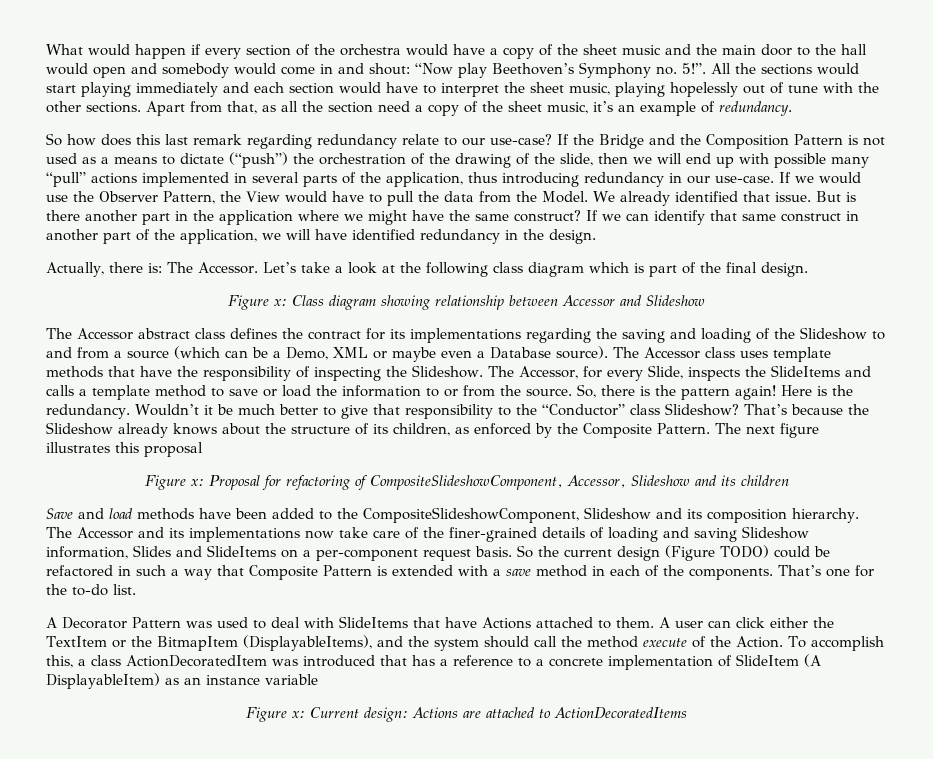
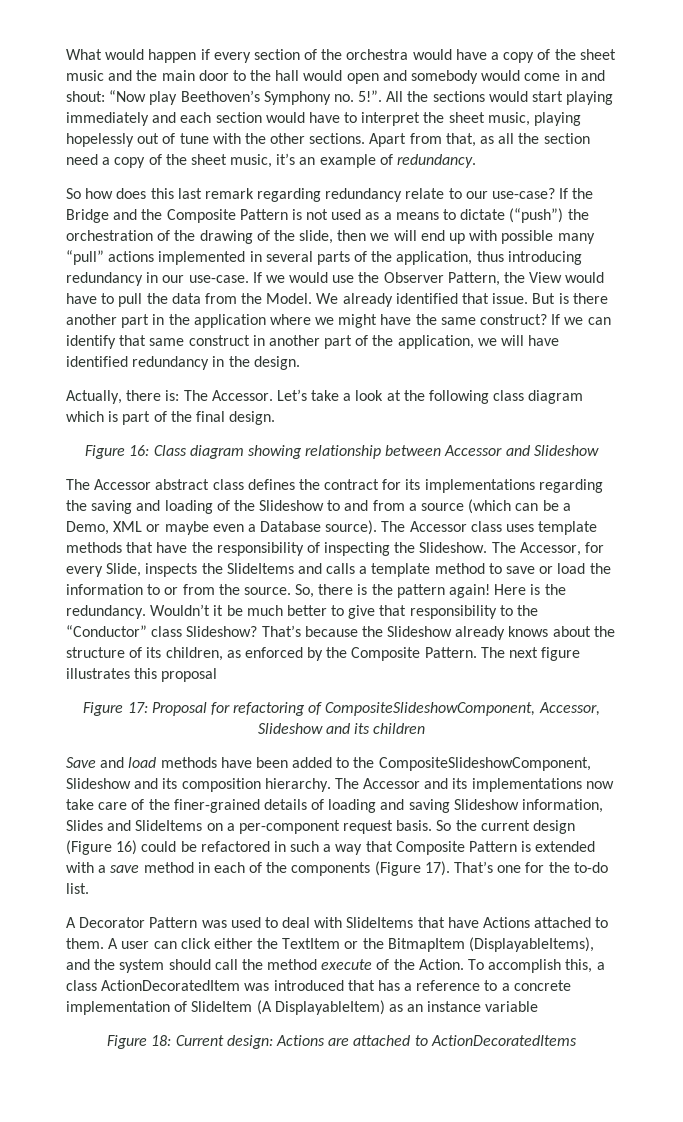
[706,134,789,149] Composition -> [166,209,236,223] Composite
[274,299,287,306] x: -> [129,445,150,456] 16:
[190,479,204,486] x: -> [127,702,148,713] 17:
[720,545,769,558] TODO) -> [116,840,138,855] 16)
[689,568,773,580] components. -> [291,861,450,876] components (Figure 17).
[292,711,305,718] x: -> [151,1035,172,1046] 18:

